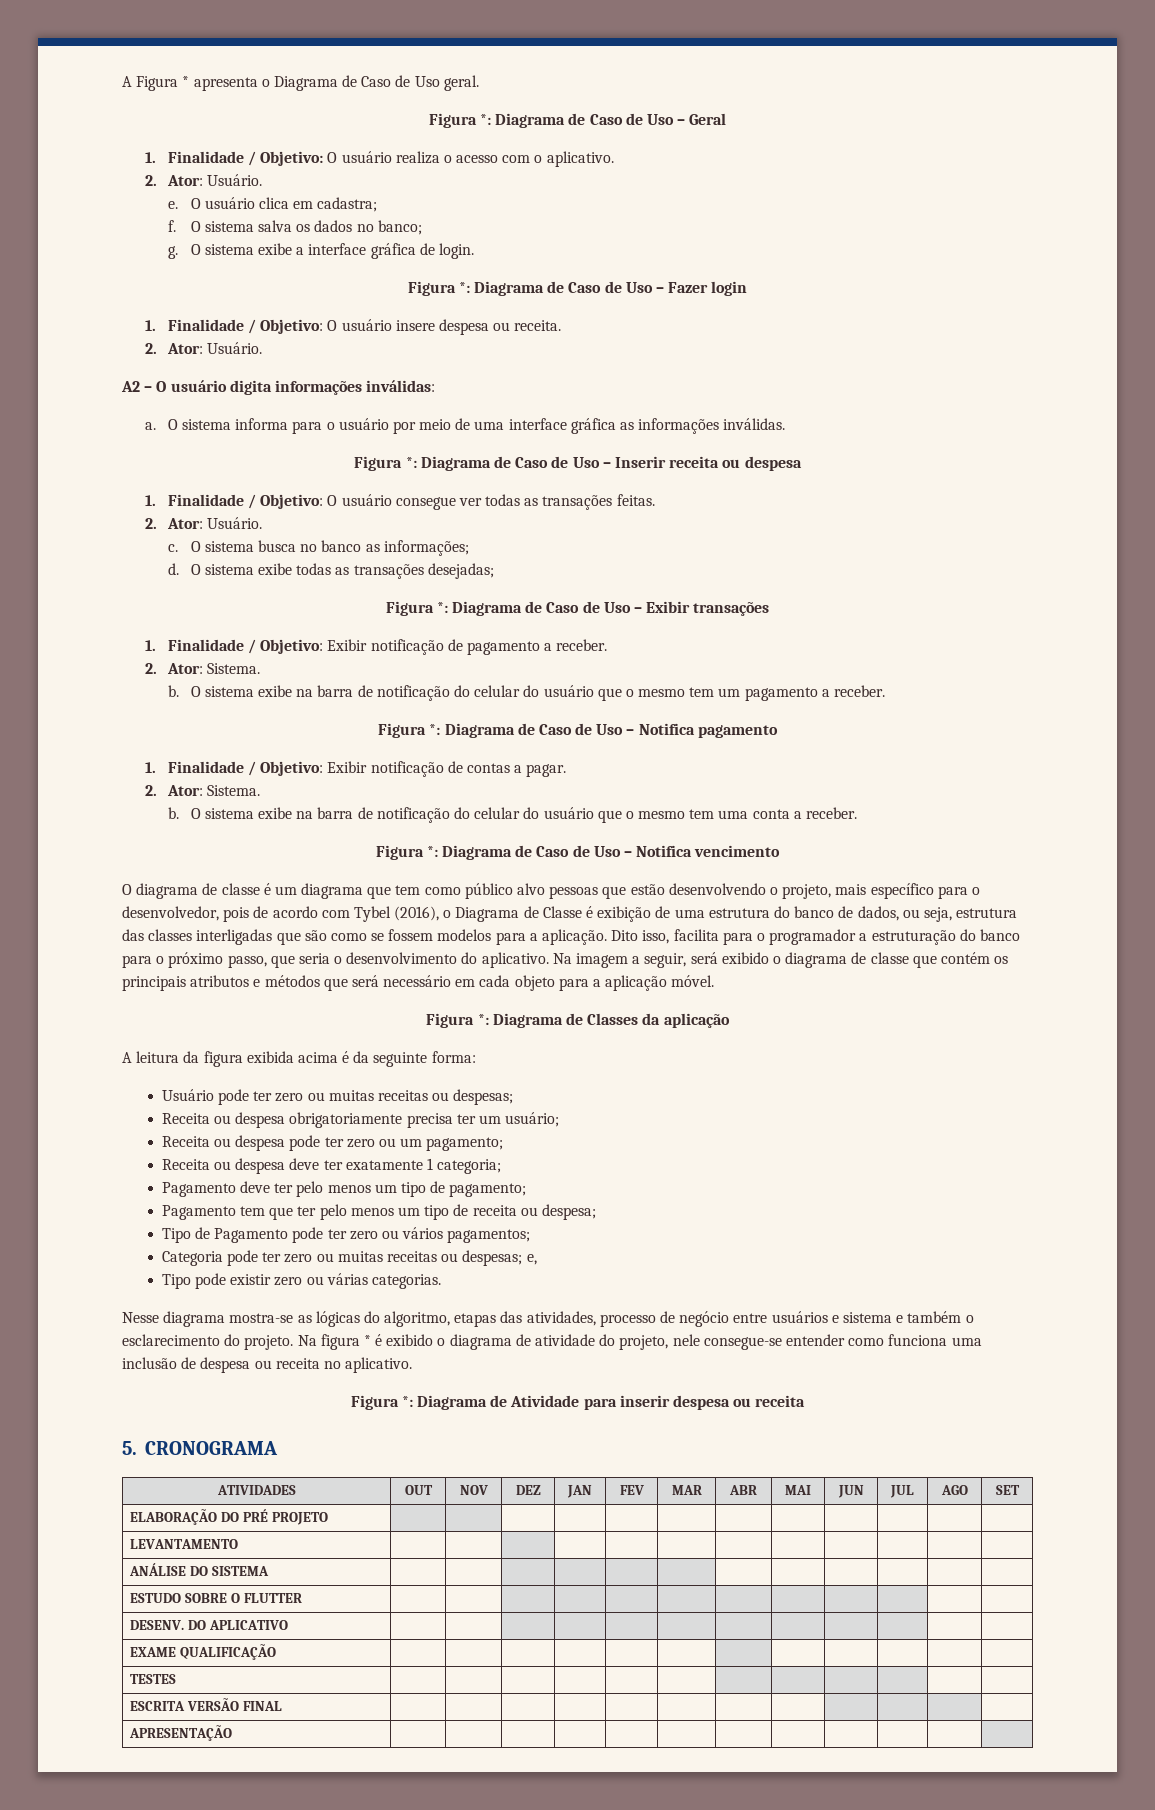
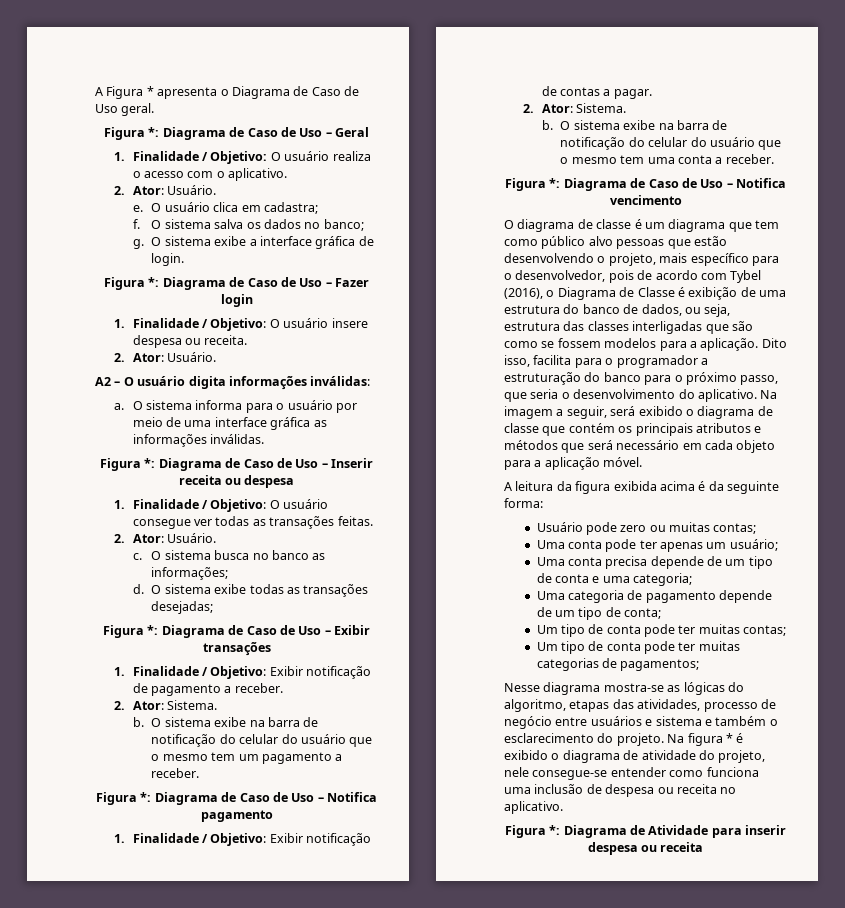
[426,1013,730,1028] // Figura *: Diagrama de Classes da aplicação -> (643, 462) none
[253,1089,514,1105] [161,1112,560,1128] [161,1135,504,1151] [161,1158,502,1174] [161,1181,527,1197] [161,1204,596,1220] [161,1227,531,1243] [161,1250,537,1266] [161,1273,442,1289] ter zero ou muitas receitas ou despesas; // Receita ou despesa obrigatoriamente precisa ter um usuário; // Receita ou despesa pode ter zero ou um pagamento; // Receita ou despesa deve ter exatamente 1 categoria; // Pagamento deve ter pelo menos um tipo de pagamento; // Pagamento tem que ter pelo menos um tipo de receita ou despesa; // Tipo de Pagamento pode ter zero ou vários pagamentos; // Categoria pode ter zero ou muitas receitas ou despesas; e, // Tipo pode existir zero ou várias categorias. -> [620,522,757,534] [536,539,778,552] [536,556,773,569] [536,573,693,586] [536,590,773,603] [536,607,662,620] [536,624,787,637] [536,641,740,654] [536,658,700,671] zero ou muitas contas; // Uma conta pode ter apenas um usuário; // Uma conta precisa depende de um tipo de conta e uma categoria; // Uma categoria de pagamento depende de um tipo de conta; // Um tipo de conta pode ter muitas contas; // Um tipo de conta pode ter muitas categorias de pagamentos;
[122,1441,278,1455] [216,1485,296,1495] [404,1485,433,1495] [459,1485,488,1495] [515,1485,541,1495] [567,1485,592,1498] [619,1485,644,1495] [671,1485,702,1495] [729,1485,757,1495] [785,1485,811,1495] [837,1485,864,1498] [890,1485,914,1498] [940,1485,968,1495] [995,1485,1020,1495] [130,1509,328,1525] [130,1539,239,1549] [129,1563,270,1576] [130,1593,302,1603] [130,1620,289,1630] [130,1644,277,1660] [130,1674,177,1684] [130,1698,283,1711] [129,1725,233,1741] // 5. CRONOGRAMA // ATIVIDADES | OUT | NOV | DEZ | JAN | FEV | MAR | ABR | MAI | JUN | JUL | AGO | SET // ELABORAÇÃO DO PRÉ PROJETO | | | | | | | | | | | | // LEVANTAMENTO | | | | | | | | | | | | // ANÁLISE DO SISTEMA | | | | | | | | | | | | // ESTUDO SOBRE O FLUTTER | | | | | | | | | | | | // DESENV. DO APLICATIVO | | | | | | | | | | | | // EXAME QUALIFICAÇÃO | | | | | | | | | | | | // TESTES | | | | | | | | | | | | // ESCRITA VERSÃO FINAL | | | | | | | | | | | | // APRESENTAÇÃO | | | | | | | | | | | | -> (704, 847) none

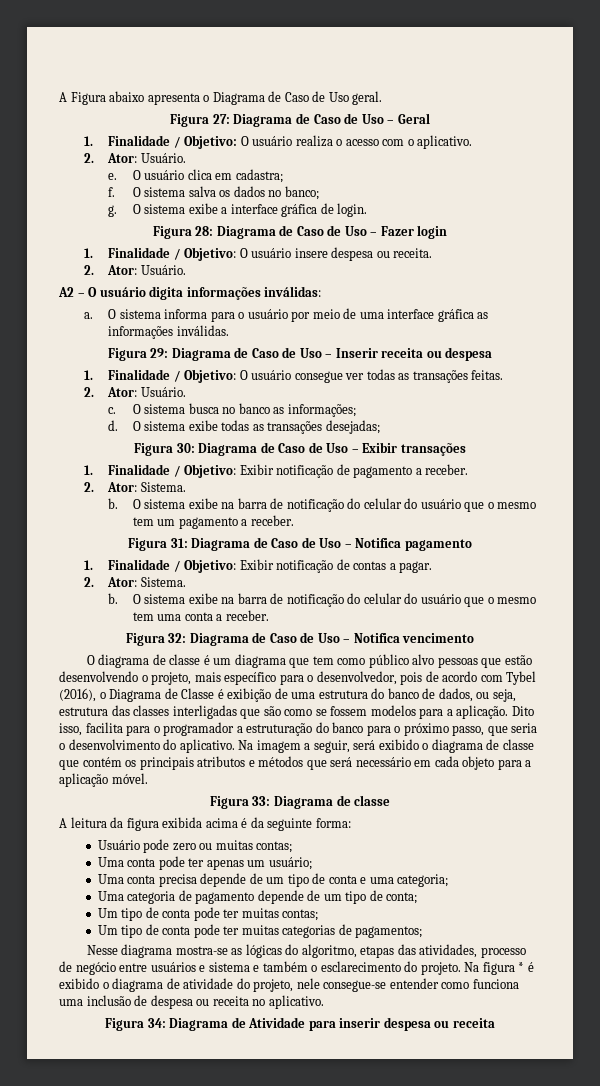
[146,86,154,96] * -> [109,91,145,102] abaixo
[148,127,160,137] *: -> [212,114,230,124] 27:
[148,277,160,287] *: -> [195,226,214,236] 28:
[144,458,156,468] *: -> [150,348,169,358] 29:
[147,625,159,635] *: -> [176,443,195,453] 30:
[140,792,152,802] *: -> [170,538,188,548] 31:
[549,178,561,188] *: -> [168,633,187,643] 32:
(643, 462) none -> [209,795,391,809] // Figura 33: Diagrama de classe
[549,825,561,835] *: -> [147,1018,166,1028] 34:

